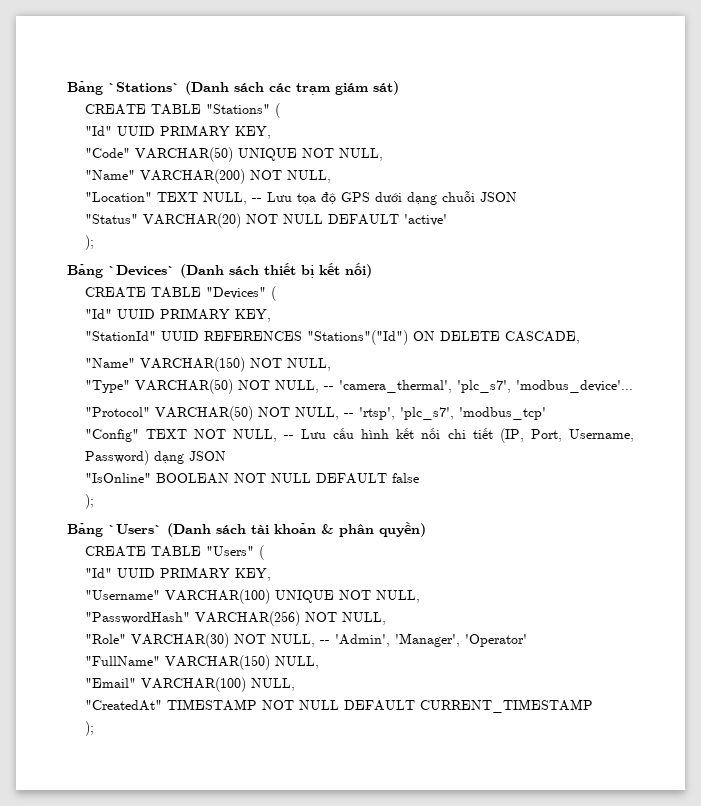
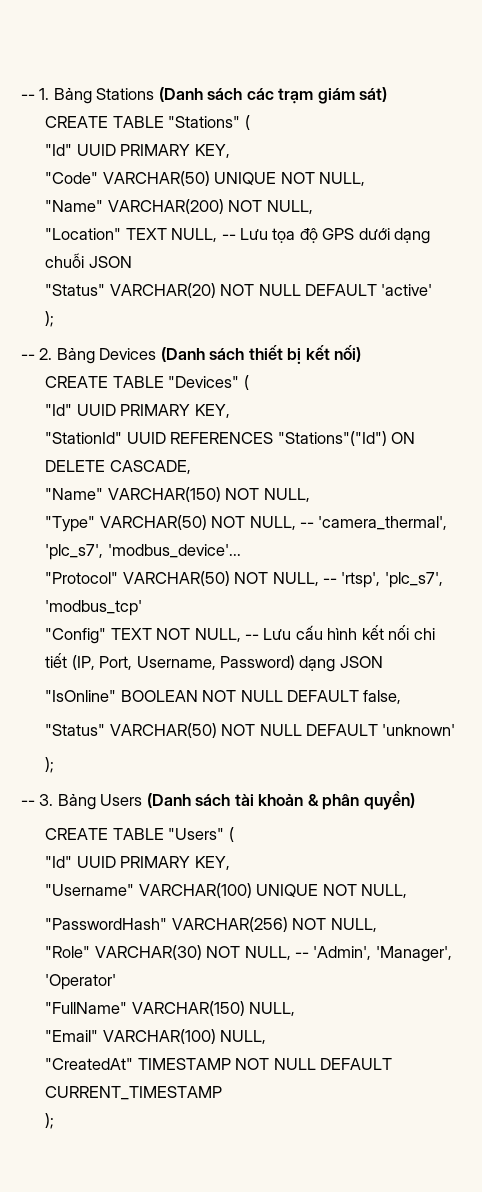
[67,81,180,95] Bảng `Stations` -> [21,88,155,104] -- 1. Bảng Stations
[67,264,175,278] Bảng `Devices` -> [21,348,157,364] -- 2. Bảng Devices
[391,473,419,483] [84,494,94,509] [67,523,162,537] false // ); // Bảng `Users` -> [363,690,402,704] [45,723,456,738] [45,757,55,773] [21,794,143,810] false, // "Status" VARCHAR(50) NOT NULL DEFAULT 'unknown' // ); // -- 3. Bảng Users

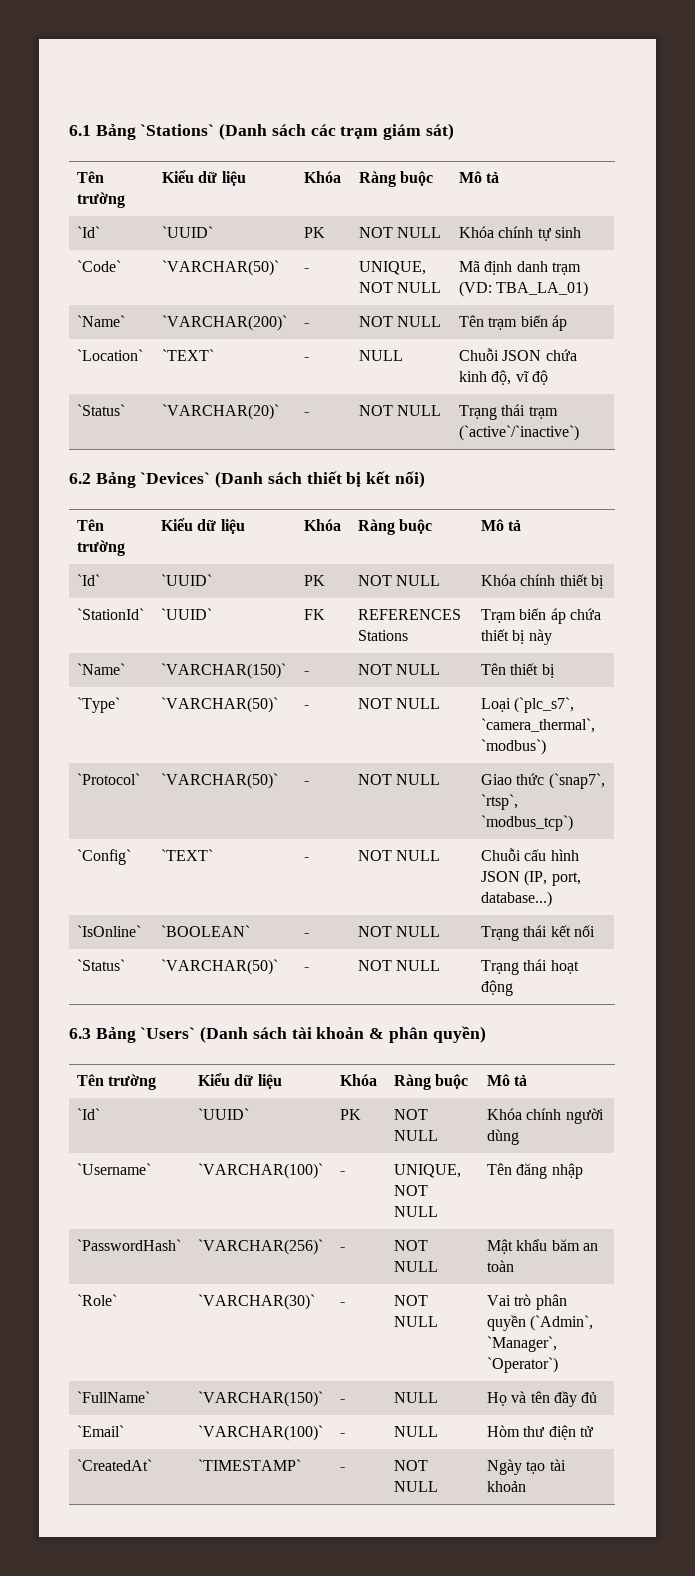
[21,88,155,104] -- 1. Bảng Stations -> [69,124,215,140] 6.1 Bảng `Stations`
[45,115,250,130] [45,144,230,158] [45,171,365,186] [45,199,313,214] [45,228,431,244] [45,253,132,268] [45,283,433,298] [45,311,55,327] [21,348,157,364] // CREATE TABLE "Stations" ( // "Id" UUID PRIMARY KEY, // "Code" VARCHAR(50) UNIQUE NOT NULL, // "Name" VARCHAR(200) NOT NULL, // "Location" TEXT NULL, -- Lưu tọa độ GPS dưới dạng chuỗi JSON // "Status" VARCHAR(20) NOT NULL DEFAULT 'active' // ); // -- 2. Bảng Devices -> [77,171,105,183] [77,192,126,208] [162,170,246,186] [304,171,342,183] [359,171,434,187] [459,171,500,183] [77,226,101,238] [162,226,214,238] [304,227,326,238] [359,227,442,238] [459,226,582,241] [77,260,122,272] [162,260,280,276] [304,268,310,272] [359,261,427,275] [359,282,442,293] [459,261,582,275] [459,281,589,297] [77,315,126,327] [162,315,288,331] [304,323,310,327] [359,316,442,327] [459,315,568,331] [77,349,144,361] [162,349,215,361] [304,357,310,361] [359,350,404,361] [459,348,577,361] [459,370,549,385] [77,404,126,416] [162,404,280,420] [304,412,310,416] [359,405,442,416] [459,404,558,420] [459,425,580,441] [69,472,211,488] // Tên trường | Kiểu dữ liệu | Khóa | Ràng buộc | Mô tả // `Id` | `UUID` | PK | NOT NULL | Khóa chính tự sinh // `Code` | `VARCHAR(50)` | - | UNIQUE, NOT NULL | Mã định danh trạm (VD: TBA_LA_01) // `Name` | `VARCHAR(200)` | - | NOT NULL | Tên trạm biến áp // `Location` | `TEXT` | - | NULL | Chuỗi JSON chứa kinh độ, vĩ độ // `Status` | `VARCHAR(20)` | - | NOT NULL | Trạng thái trạm (`active`/`inactive`) // 6.2 Bảng `Devices`
[45,375,249,390] [45,404,230,418] [45,431,415,446] [45,460,191,474] [45,487,310,502] [45,515,448,532] [45,544,241,560] [45,571,443,588] [45,600,143,616] [45,625,435,644] [45,653,383,672] [45,690,402,704] [45,723,456,738] [45,757,55,773] [21,794,143,810] // CREATE TABLE "Devices" ( // "Id" UUID PRIMARY KEY, // "StationId" UUID REFERENCES "Stations"("Id") ON DELETE CASCADE, // "Name" VARCHAR(150) NOT NULL, // "Type" VARCHAR(50) NOT NULL, -- 'camera_thermal', 'plc_s7', 'modbus_device'... // "Protocol" VARCHAR(50) NOT NULL, -- 'rtsp', 'plc_s7', 'modbus_tcp' // "Config" TEXT NOT NULL, -- Lưu cấu hình kết nối chi tiết (IP, Port, Username, Password) dạng JSON // "IsOnline" BOOLEAN NOT NULL DEFAULT false, // "Status" VARCHAR(50) NOT NULL DEFAULT 'unknown' // ); // -- 3. Bảng Users -> [77,519,105,531] [77,540,126,556] [161,518,245,534] [304,519,342,531] [358,519,433,535] [481,519,522,531] [77,574,101,586] [161,574,213,586] [304,575,326,586] [358,575,441,586] [481,574,605,589] [77,608,145,620] [161,608,213,620] [304,609,326,620] [358,609,462,620] [358,630,409,641] [481,608,602,624] [481,629,552,645] [77,663,126,675] [161,663,287,679] [304,671,310,675] [358,664,441,675] [481,663,555,678] [77,697,121,713] [161,697,279,713] [304,705,310,709] [358,698,441,709] [481,697,575,713] [481,718,596,733] [481,739,547,755] [77,773,141,785] [161,773,279,789] [304,781,310,785] [358,774,441,785] [481,773,605,789] [481,794,519,810] [481,815,574,831] [77,849,132,865] [161,849,214,861] [304,857,310,861] [358,850,441,861] [481,848,579,861] [481,870,581,886] [481,891,553,907] [77,925,142,937] [161,925,251,937] [304,933,310,937] [358,926,441,937] [481,925,596,941] [77,959,126,971] [161,959,279,975] [304,967,310,971] [358,960,441,971] [481,959,579,975] [481,980,514,996] [69,1027,196,1043] // Tên trường | Kiểu dữ liệu | Khóa | Ràng buộc | Mô tả // `Id` | `UUID` | PK | NOT NULL | Khóa chính thiết bị // `StationId` | `UUID` | FK | REFERENCES Stations | Trạm biến áp chứa thiết bị này // `Name` | `VARCHAR(150)` | - | NOT NULL | Tên thiết bị // `Type` | `VARCHAR(50)` | - | NOT NULL | Loại (`plc_s7`, `camera_thermal`, `modbus`) // `Protocol` | `VARCHAR(50)` | - | NOT NULL | Giao thức (`snap7`, `rtsp`, `modbus_tcp`) // `Config` | `TEXT` | - | NOT NULL | Chuỗi cấu hình JSON (IP, port, database...) // `IsOnline` | `BOOLEAN` | - | NOT NULL | Trạng thái kết nối // `Status` | `VARCHAR(50)` | - | NOT NULL | Trạng thái hoạt động // 6.3 Bảng `Users`
[45,827,234,842] [45,856,230,870] [45,883,407,898] [45,917,377,932] [45,945,452,962] [45,974,117,990] [45,1001,296,1016] [45,1029,267,1044] [45,1058,392,1070] [45,1086,223,1100] [45,1113,55,1129] // CREATE TABLE "Users" ( // "Id" UUID PRIMARY KEY, // "Username" VARCHAR(100) UNIQUE NOT NULL, // "PasswordHash" VARCHAR(256) NOT NULL, // "Role" VARCHAR(30) NOT NULL, -- 'Admin', 'Manager', 'Operator' // "FullName" VARCHAR(150) NULL, // "Email" VARCHAR(100) NULL, // "CreatedAt" TIMESTAMP NOT NULL DEFAULT CURRENT_TIMESTAMP // ); -> [77,1074,157,1090] [198,1073,282,1089] [340,1074,378,1086] [394,1074,469,1090] [487,1074,528,1086] [77,1108,101,1120] [198,1108,250,1120] [340,1109,362,1120] [394,1109,429,1120] [394,1130,439,1141] [487,1108,604,1124] [487,1129,520,1145] [77,1163,152,1175] [198,1163,324,1179] [340,1171,346,1175] [394,1164,462,1178] [394,1185,429,1196] [394,1206,439,1217] [487,1163,583,1179] [77,1239,182,1251] [198,1239,324,1255] [340,1247,346,1251] [394,1240,429,1251] [394,1261,439,1272] [487,1239,599,1254] [487,1260,515,1272] [77,1294,118,1306] [198,1294,316,1310] [340,1302,346,1306] [394,1295,429,1306] [394,1316,439,1327] [487,1294,567,1310] [487,1315,594,1331] [487,1336,558,1352] [487,1357,559,1373] [77,1391,151,1403] [198,1391,324,1407] [340,1399,346,1403] [394,1392,439,1403] [487,1391,598,1407] [77,1425,125,1437] [198,1425,324,1441] [340,1433,346,1437] [394,1426,439,1437] [487,1425,595,1440] [77,1459,153,1471] [198,1459,302,1471] [340,1467,346,1471] [394,1460,429,1471] [394,1481,439,1492] [487,1459,566,1475] [487,1481,527,1492] // Tên trường | Kiểu dữ liệu | Khóa | Ràng buộc | Mô tả // `Id` | `UUID` | PK | NOT NULL | Khóa chính người dùng // `Username` | `VARCHAR(100)` | - | UNIQUE, NOT NULL | Tên đăng nhập // `PasswordHash` | `VARCHAR(256)` | - | NOT NULL | Mật khẩu băm an toàn // `Role` | `VARCHAR(30)` | - | NOT NULL | Vai trò phân quyền (`Admin`, `Manager`, `Operator`) // `FullName` | `VARCHAR(150)` | - | NULL | Họ và tên đầy đủ // `Email` | `VARCHAR(100)` | - | NULL | Hòm thư điện tử // `CreatedAt` | `TIMESTAMP` | - | NOT NULL | Ngày tạo tài khoản

